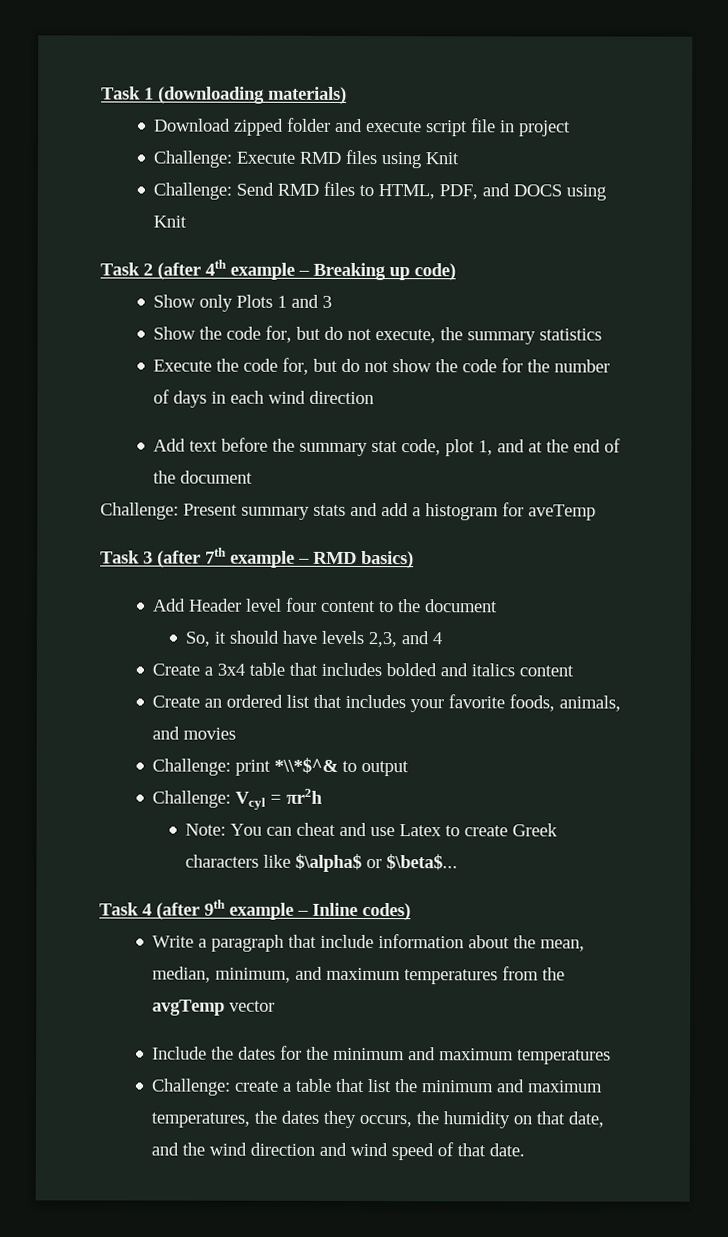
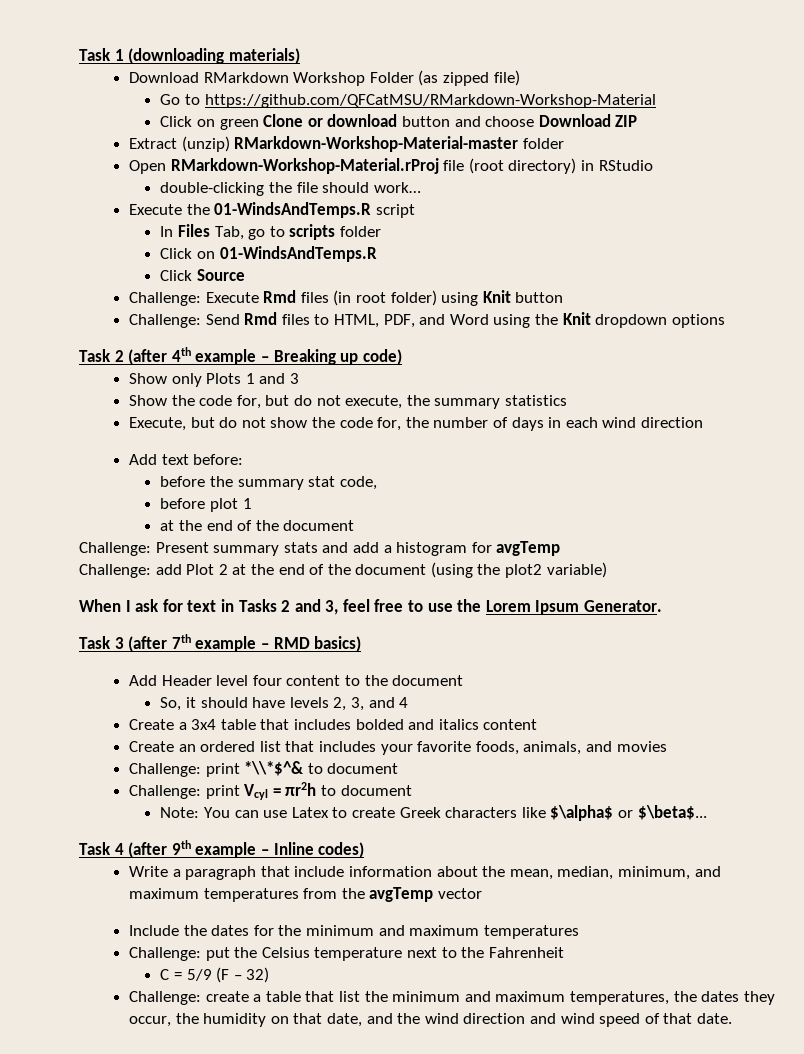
[234,117,572,137] [153,149,460,169] zipped folder and execute script file in project // Challenge: Execute RMD files using Knit -> [203,70,520,86] [160,94,656,108] [160,114,638,130] [129,136,564,152] [129,158,653,174] [160,182,421,196] [129,202,415,218] [160,224,382,240] [160,246,377,262] [160,269,246,281] [129,290,564,306] RMarkdown Workshop Folder (as zipped file) // Go to https://github.com/QFCatMSU/RMarkdown-Workshop-Material // Click on green Clone or download button and choose Download ZIP // Extract (unzip) RMarkdown-Workshop-Material-master folder // Open RMarkdown-Workshop-Material.rProj file (root directory) in RStudio // double-clicking the file should work… // Execute the 01-WindsAndTemps.R script // In Files Tab, go to scripts folder // Click on 01-WindsAndTemps.R // Click Source // Challenge: Execute Rmd files (in root folder) using Knit button
[277,183,320,196] RMD -> [244,312,278,325] Rmd
[513,184,607,201] [153,215,188,228] DOCS using Knit -> [449,312,725,328] Word using the Knit dropdown options
[153,357,310,375] Execute the code for, -> [129,417,187,431] Execute,
[501,358,524,373] for -> [377,417,402,431] for,
(219, 446) none -> [193,454,244,465] before: //
[445,439,526,457] plot 1, and -> [160,498,252,512] // before plot 1 //
[528,504,596,521] aveTemp -> [496,541,561,556] [79,562,607,578] [79,599,663,615] avgTemp // Challenge: add Plot 2 at the end of the document (using the plot2 variable) // When I ask for text in Tasks 2 and 3, feel free to use the Lorem Ipsum Generator.
[368,632,398,648] 2,3, -> [333,697,365,711] 2, 3,
[361,760,410,777] [152,790,232,808] output // Challenge: -> [327,763,399,774] [129,785,240,799] document // Challenge: print
(324, 796) none -> [321,785,412,796] to document
[296,822,368,837] cheat and -> (259, 814) none
(612, 1057) none -> [129,947,564,961] [160,967,270,983] // Challenge: put the Celsius temperature next to the Fahrenheit // C = 5/9 (F – 32)
[359,1114,413,1128] occurs, -> [129,1016,172,1027] occur,

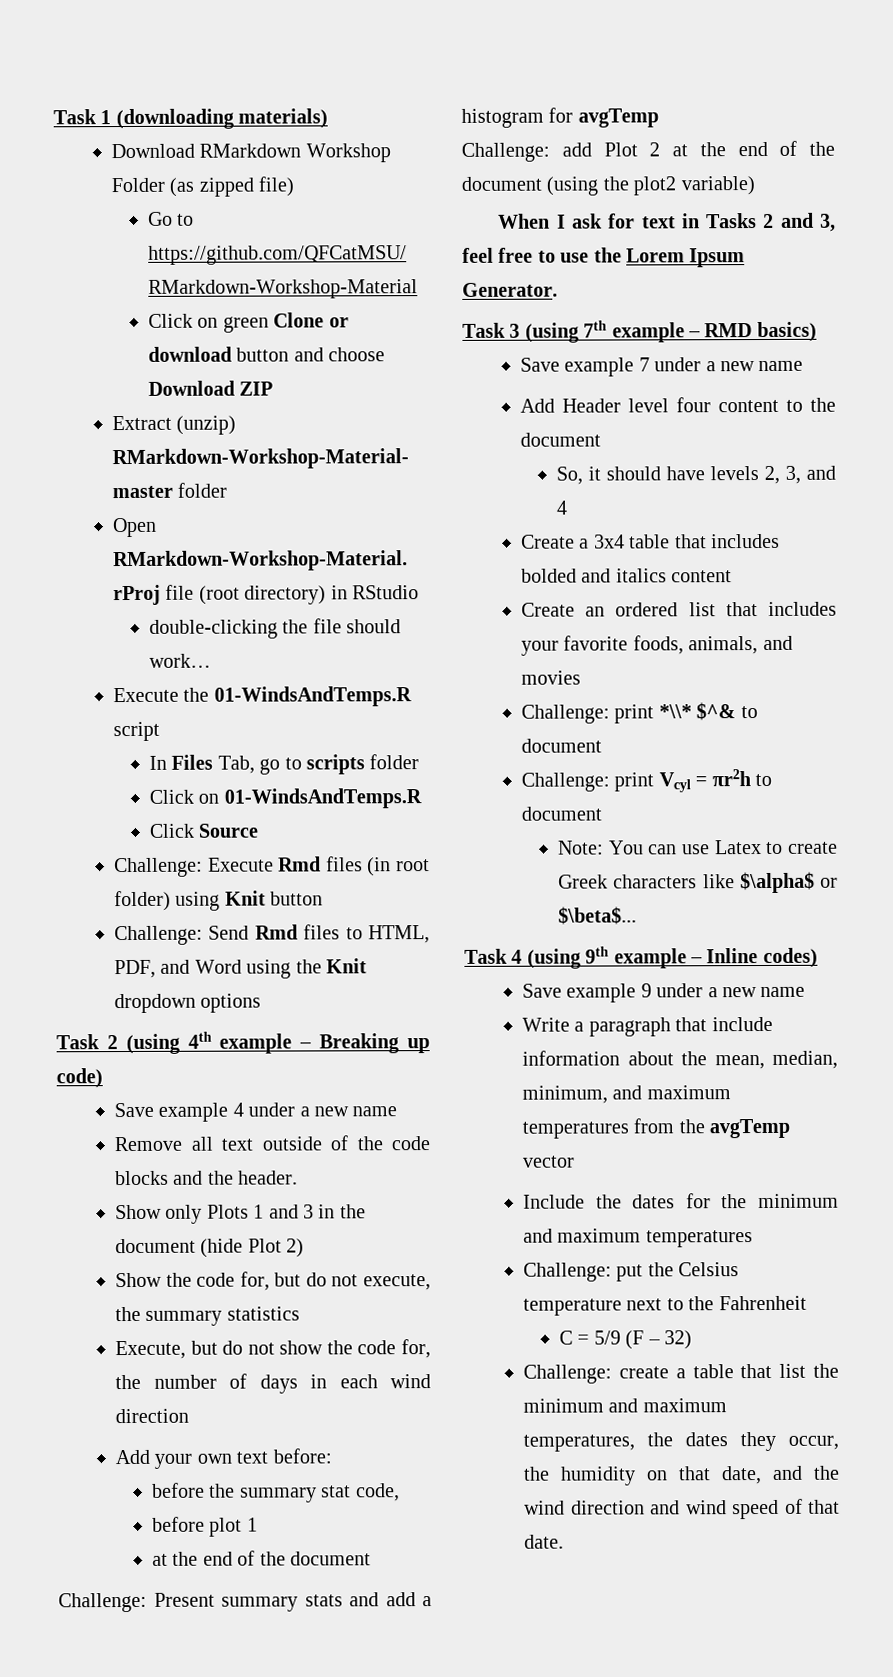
[128,349,168,365] (after -> [125,1033,180,1055] (using
(402, 357) none -> [114,1102,398,1122] [114,1135,430,1152] [115,1170,299,1186] // Save example 4 under a new name // Remove all text outside of the code blocks and the header.
(300, 378) none -> [318,1204,366,1219] [115,1238,305,1258] in the document (hide Plot 2)
(158, 459) none -> [154,1453,232,1469] your own
[128,636,168,652] (after -> [524,322,579,343] (using
(362, 644) none -> [520,357,804,377] // Save example 7 under a new name
[244,761,305,776] *\\*$^& -> [658,702,737,721] *\\* $^&
[128,842,168,858] (after -> [526,948,581,969] (using
(365, 850) none -> [522,983,806,1003] // Save example 9 under a new name

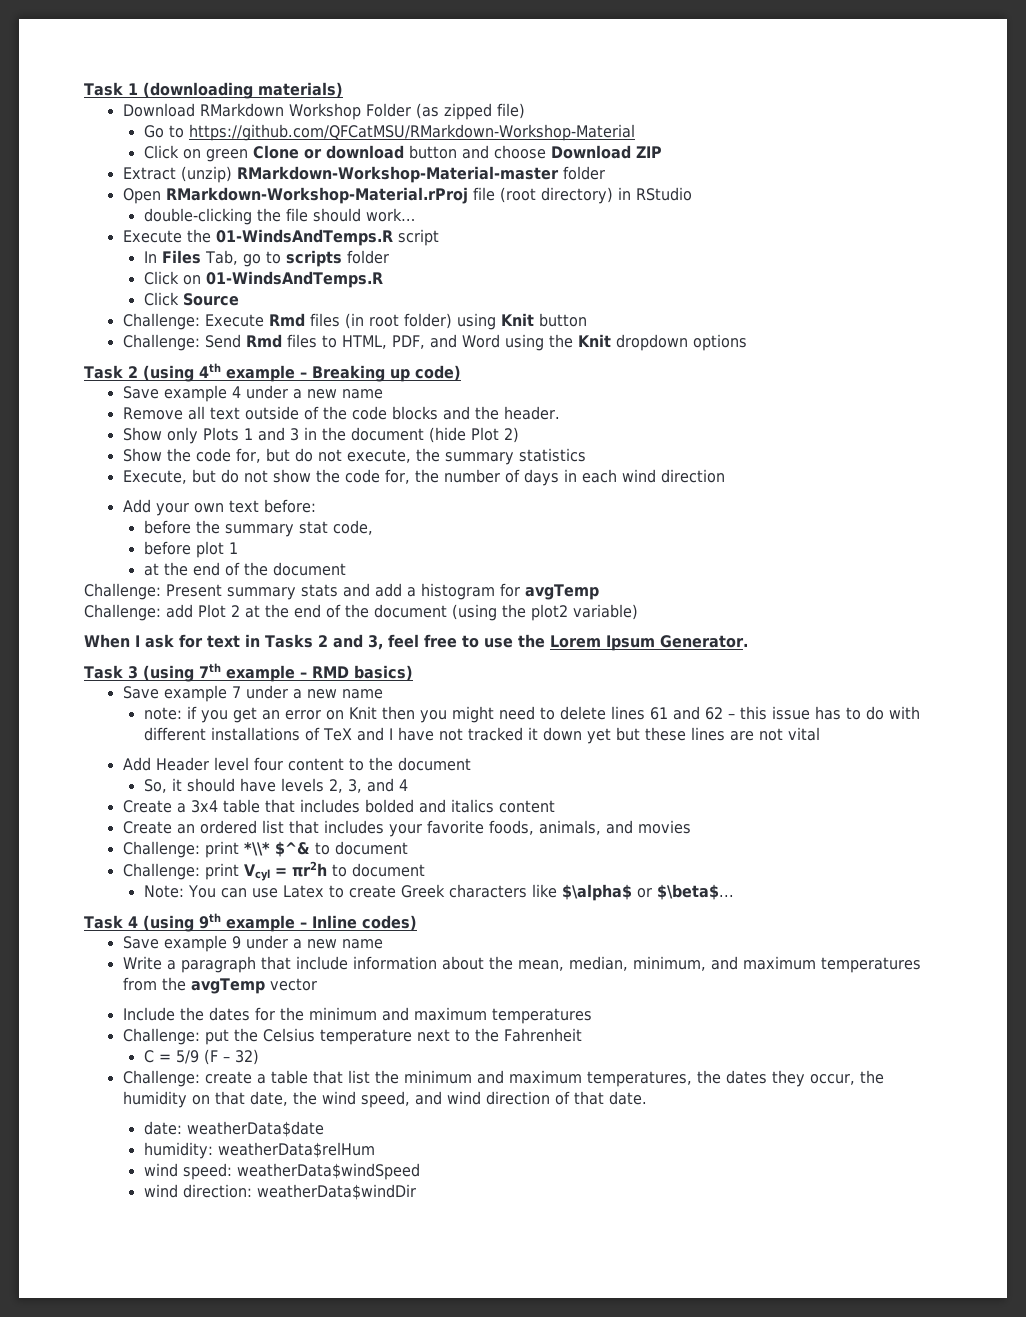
(804, 366) none -> [143,706,920,723] [143,727,820,744] // note: if you get an error on Knit then you might need to delete lines 61 and 62 – this issue has to do with different installations of TeX and I have not tracked it down yet but these lines are not vital
[772,1465,804,1480] and -> (288, 1098) none
[570,1500,645,1515] direction -> [360,1091,410,1108] speed,
[732,1499,780,1520] speed -> [485,1091,550,1105] direction
(565, 1541) none -> [143,1121,324,1137] [143,1142,375,1159] [143,1163,420,1180] [143,1184,416,1200] // date: weatherData$date // humidity: weatherData$relHum // wind speed: weatherData$windSpeed // wind direction: weatherData$windDir

